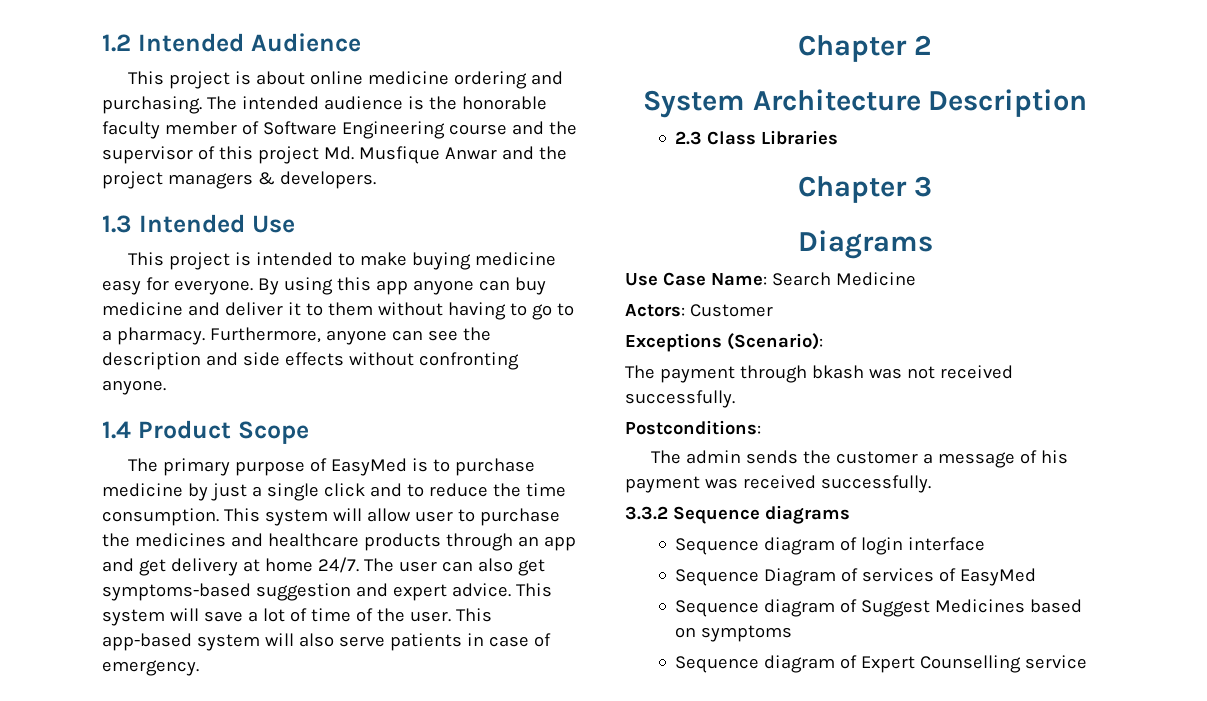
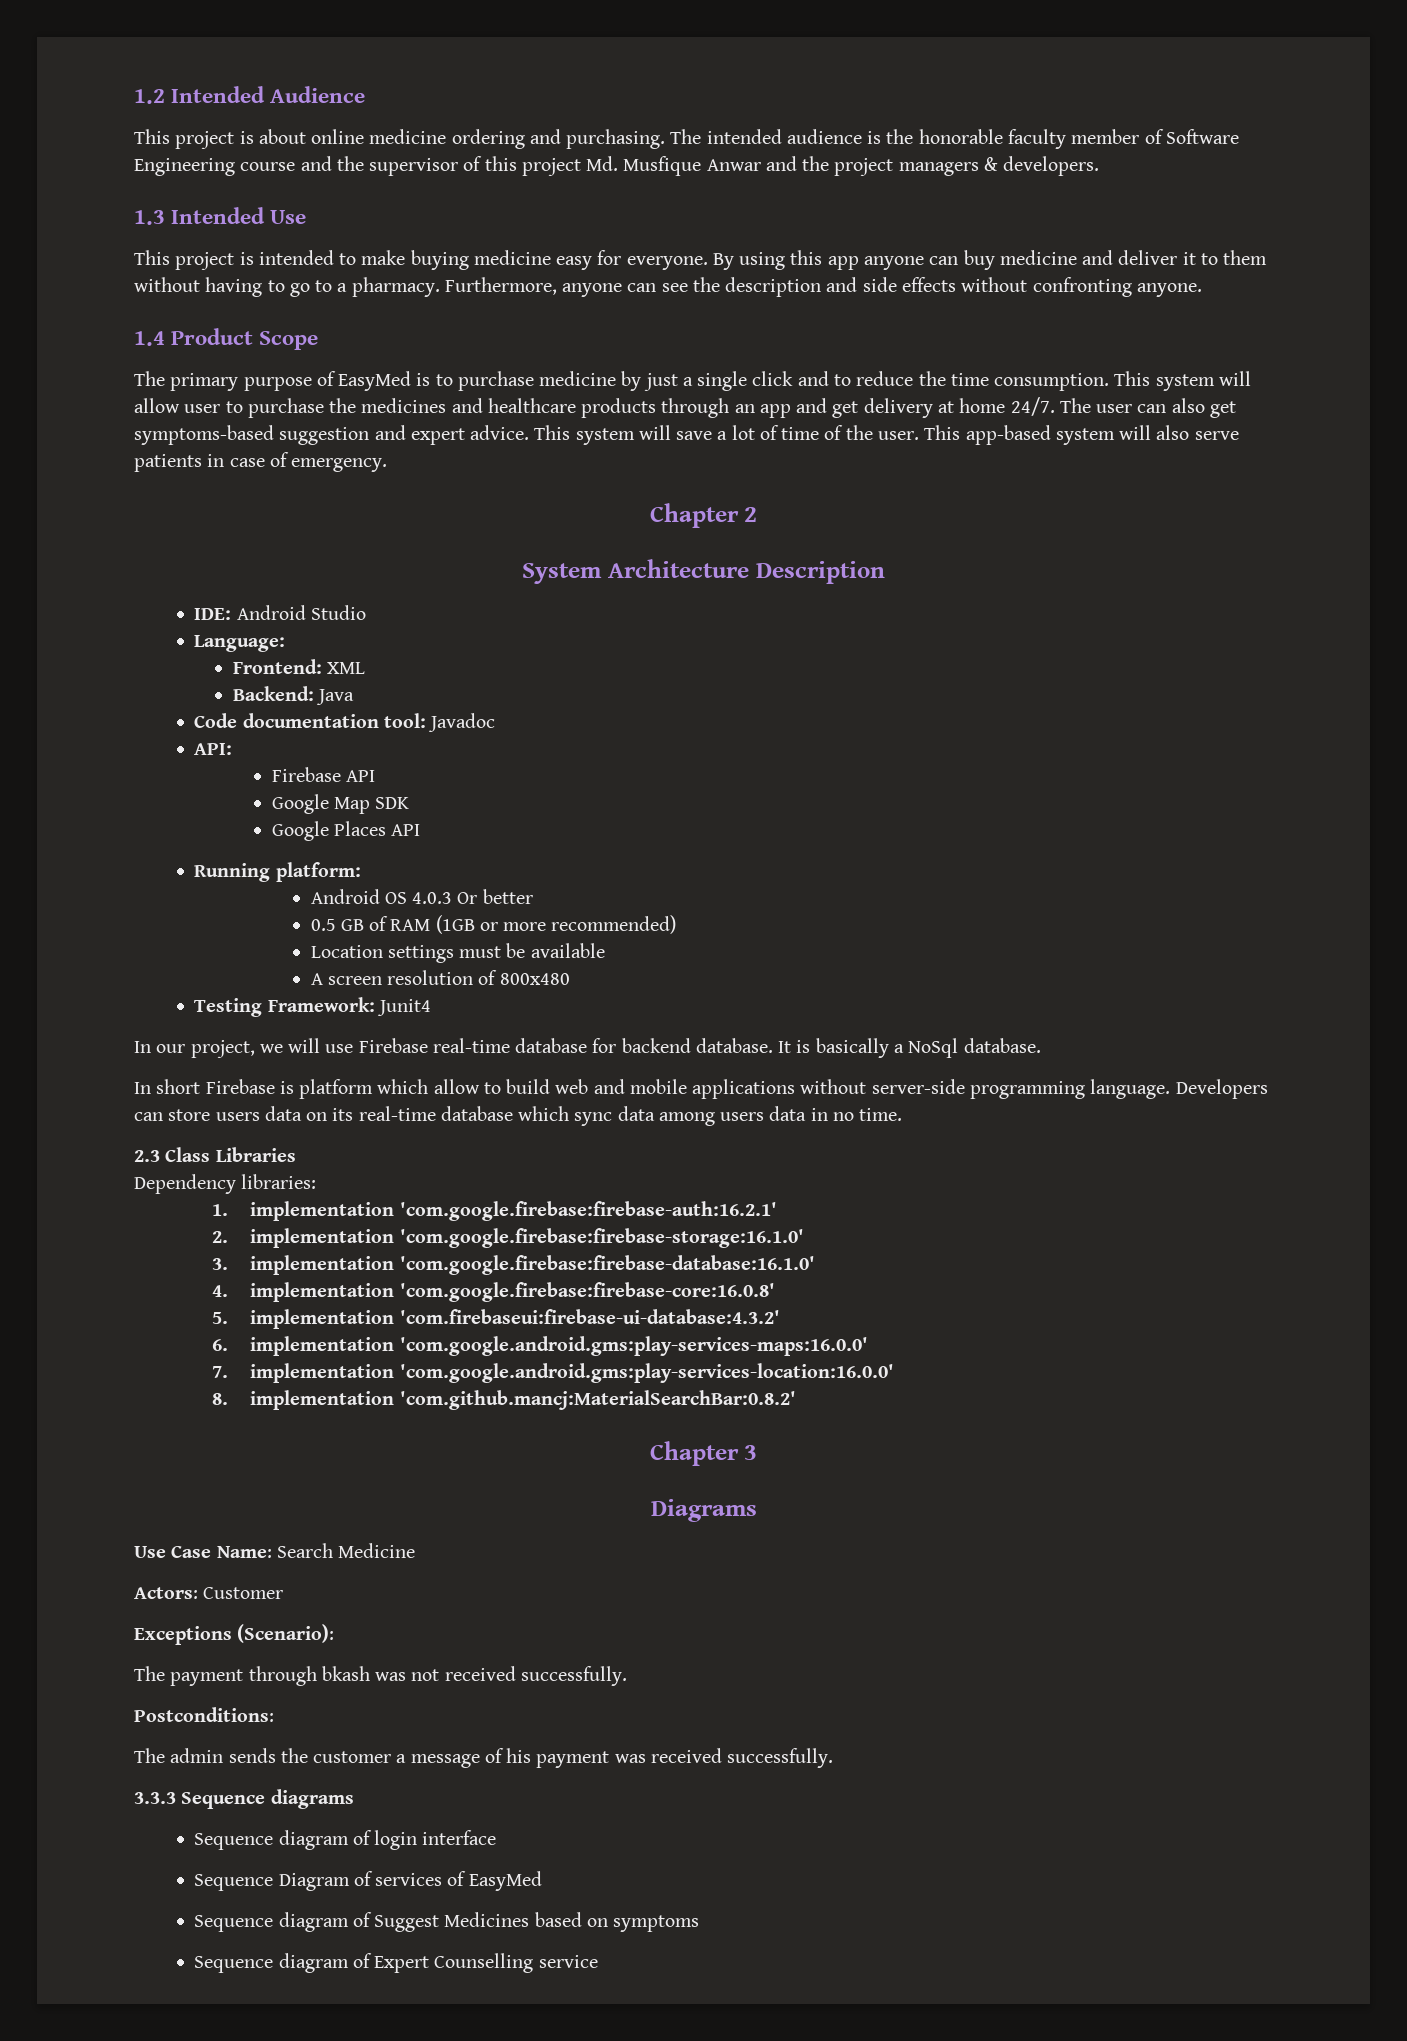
[675,130,839,145] 2.3 Class Libraries -> [194,605,366,620] [194,635,286,652] [233,659,366,674] [233,686,355,705] [194,713,496,732] [194,743,233,755] [271,767,376,782] [271,794,410,814] [271,821,421,841] [194,862,361,882] [310,889,533,904] [310,915,677,934] [310,943,605,963] [310,970,570,985] [194,997,431,1017] [134,1038,1041,1058] [134,1079,1268,1099] [134,1106,903,1126] [134,1147,296,1162] [134,1174,317,1194] [211,1201,777,1221] [211,1228,804,1248] [211,1255,815,1275] [211,1282,775,1302] [211,1309,780,1329] [211,1336,868,1356] [211,1363,894,1383] [211,1390,796,1410] IDE: Android Studio // Language: // Frontend: XML // Backend: Java // Code documentation tool: Javadoc // API: // Firebase API // Google Map SDK // Google Places API // Running platform: // Android OS 4.0.3 Or better // 0.5 GB of RAM (1GB or more recommended) // Location settings must be available // A screen resolution of 800x480 // Testing Framework: Junit4 // In our project, we will use Firebase real-time database for backend database. It is basically a NoSql database. // In short Firebase is platform which allow to build web and mobile applications without server-side programming language. Developers can store users data on its real-time database which sync data among users data in no time. // 2.3 Class Libraries // Dependency libraries: // 1. implementation 'com.google.firebase:firebase-auth:16.2.1' // 2. implementation 'com.google.firebase:firebase-storage:16.1.0' // 3. implementation 'com.google.firebase:firebase-database:16.1.0' // 4. implementation 'com.google.firebase:firebase-core:16.0.8' // 5. implementation 'com.firebaseui:firebase-ui-database:4.3.2' // 6. implementation 'com.google.android.gms:play-services-maps:16.0.0' // 7. implementation 'com.google.android.gms:play-services-location:16.0.0' // 8. implementation 'com.github.mancj:MaterialSearchBar:0.8.2'
[625,506,668,520] 3.3.2 -> [134,1792,176,1804] 3.3.3

